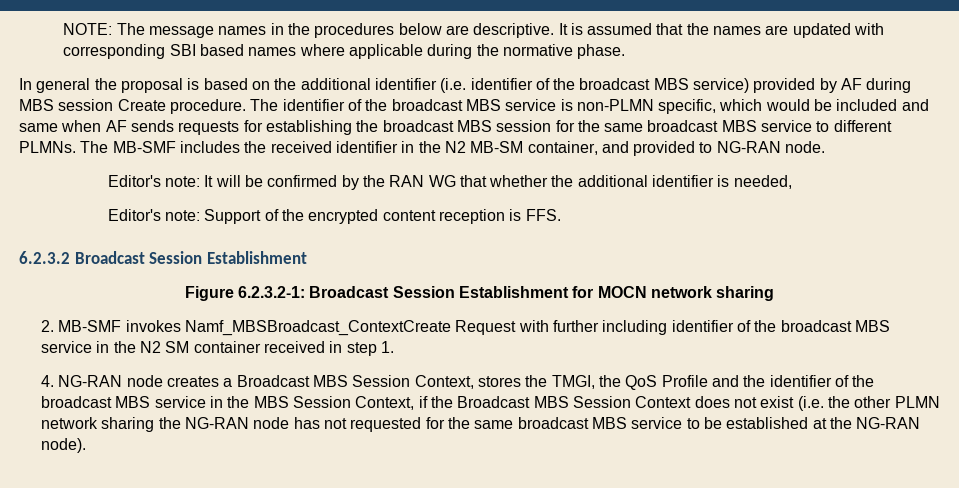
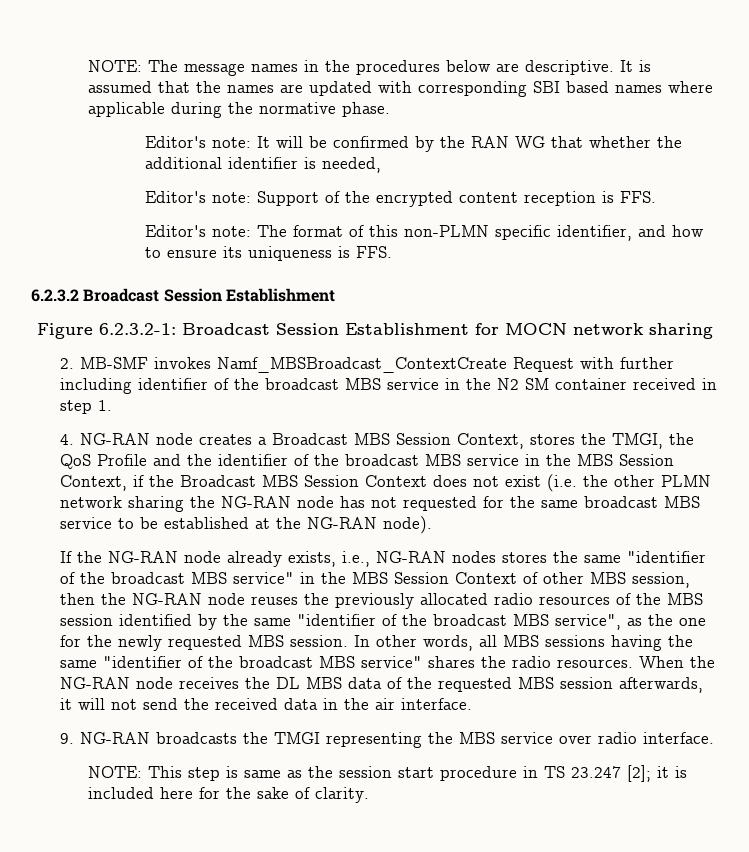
[19,78,912,93] [19,99,929,114] [19,120,892,135] [19,141,826,156] // In general the proposal is based on the additional identifier (i.e. identifier of the broadcast MBS service) provided by AF during MBS session Create procedure. The identifier of the broadcast MBS service is non-PLMN specific, which would be included and same when AF sends requests for establishing the broadcast MBS session for the same broadcast MBS service to different PLMNs. The MB-SMF includes the received identifier in the N2 MB-SM container, and provided to NG-RAN node. -> (391, 109) none
(561, 215) none -> [145,225,705,241] [145,246,393,261] // Editor's note: The format of this non-PLMN specific identifier, and how to ensure its uniqueness is FFS.
(87, 445) none -> [59,551,706,567] [59,572,690,588] [59,593,703,609] [59,614,706,630] [59,635,693,651] [59,656,715,668] [59,677,703,693] [59,698,472,710] [59,732,714,748] [88,765,688,782] [88,787,370,803] // If the NG-RAN node already exists, i.e., NG-RAN nodes stores the same "identifier of the broadcast MBS service" in the MBS Session Context of other MBS session, then the NG-RAN node reuses the previously allocated radio resources of the MBS session identified by the same "identifier of the broadcast MBS service", as the one for the newly requested MBS session. In other words, all MBS sessions having the same "identifier of the broadcast MBS service" shares the radio resources. When the NG-RAN node receives the DL MBS data of the requested MBS session afterwards, it will not send the received data in the air interface. // 9. NG-RAN broadcasts the TMGI representing the MBS service over radio interface. // NOTE: This step is same as the session start procedure in TS 23.247 [2]; it is included here for the sake of clarity.

